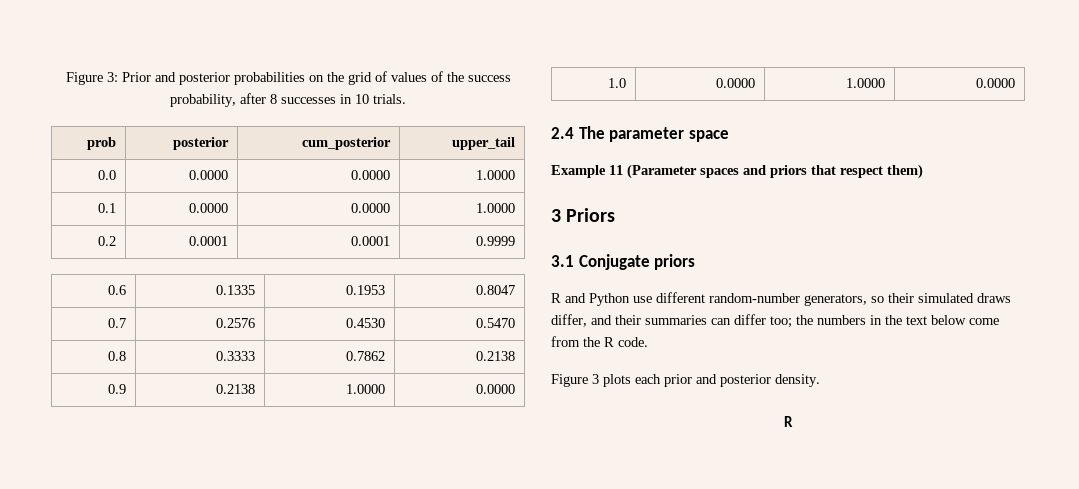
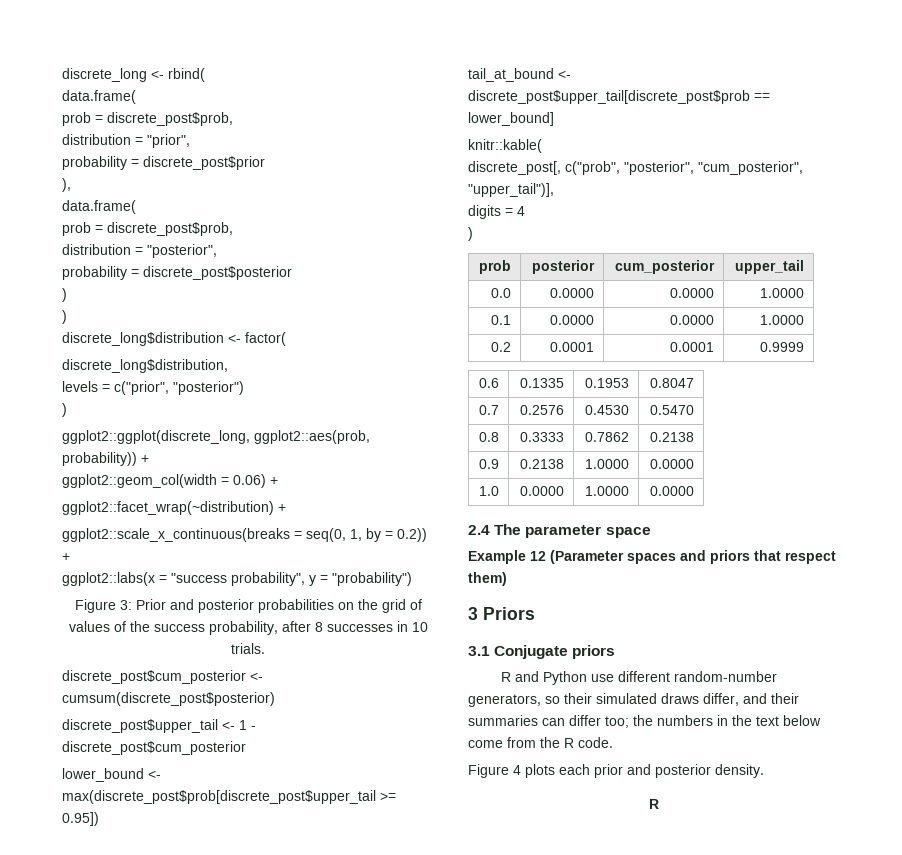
(65, 78) none -> [62,68,205,82] [62,90,136,104] [62,112,233,126] [62,134,190,148] [62,156,265,170] [62,178,71,192] [62,200,136,214] [62,222,233,236] [62,244,217,258] [62,266,292,280] [62,288,67,302] [62,310,67,324] [62,332,286,346] [62,359,228,373] [62,381,244,395] [62,403,67,417] [62,430,370,444] [62,452,149,466] [62,474,278,488] [62,501,286,515] [62,528,427,542] [62,553,70,561] [62,572,412,586] discrete_long <- rbind( // data.frame( // prob = discrete_post$prob, // distribution = "prior", // probability = discrete_post$prior // ), // data.frame( // prob = discrete_post$prob, // distribution = "posterior", // probability = discrete_post$posterior // ) // ) // discrete_long$distribution <- factor( // discrete_long$distribution, // levels = c("prior", "posterior") // ) // ggplot2::ggplot(discrete_long, ggplot2::aes(prob, probability)) + // ggplot2::geom_col(width = 0.06) + // ggplot2::facet_wrap(~distribution) + // ggplot2::scale_x_continuous(breaks = seq(0, 1, by = 0.2)) + // ggplot2::labs(x = "success probability", y = "probability") //
(406, 99) none -> [62,670,263,684] [62,692,275,706] [62,719,256,733] [62,741,246,755] [62,768,161,782] [62,790,396,804] [62,812,99,826] [468,68,571,82] [468,90,770,104] [468,112,554,126] [468,139,542,153] [468,161,803,175] [468,183,554,197] [468,205,525,219] [468,227,473,241] // discrete_post$cum_posterior <- cumsum(discrete_post$posterior) // discrete_post$upper_tail <- 1 - discrete_post$cum_posterior // lower_bound <- max(discrete_post$prob[discrete_post$upper_tail >= 0.95]) // tail_at_bound <- discrete_post$upper_tail[discrete_post$prob == lower_bound] // knitr::kable( // discrete_post[, c("prob", "posterior", "cum_posterior", "upper_tail")], // digits = 4 // )
[609,165,623,175] 11 -> [530,551,546,561] 12
[592,374,599,384] 3 -> [513,765,521,775] 4

